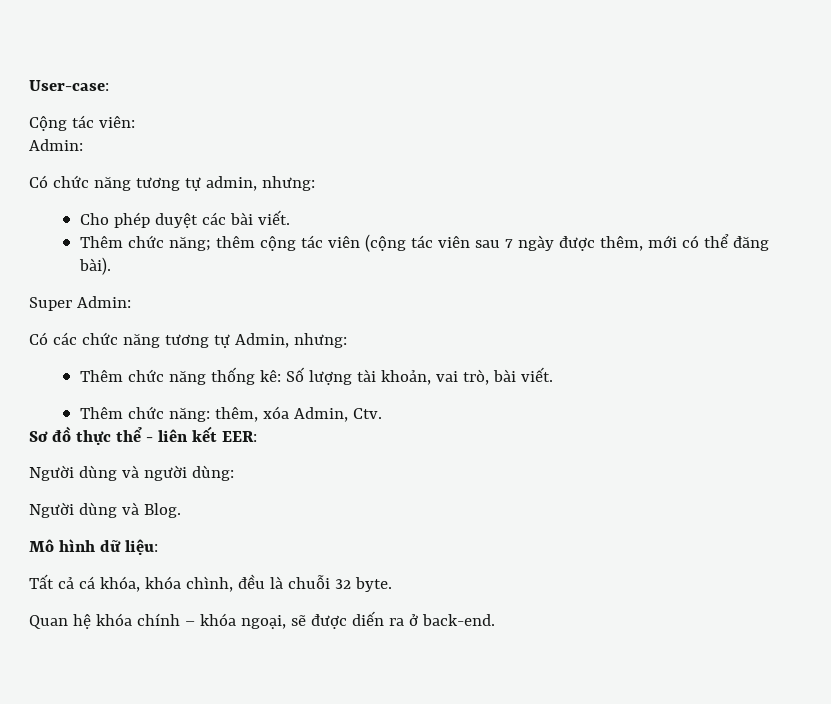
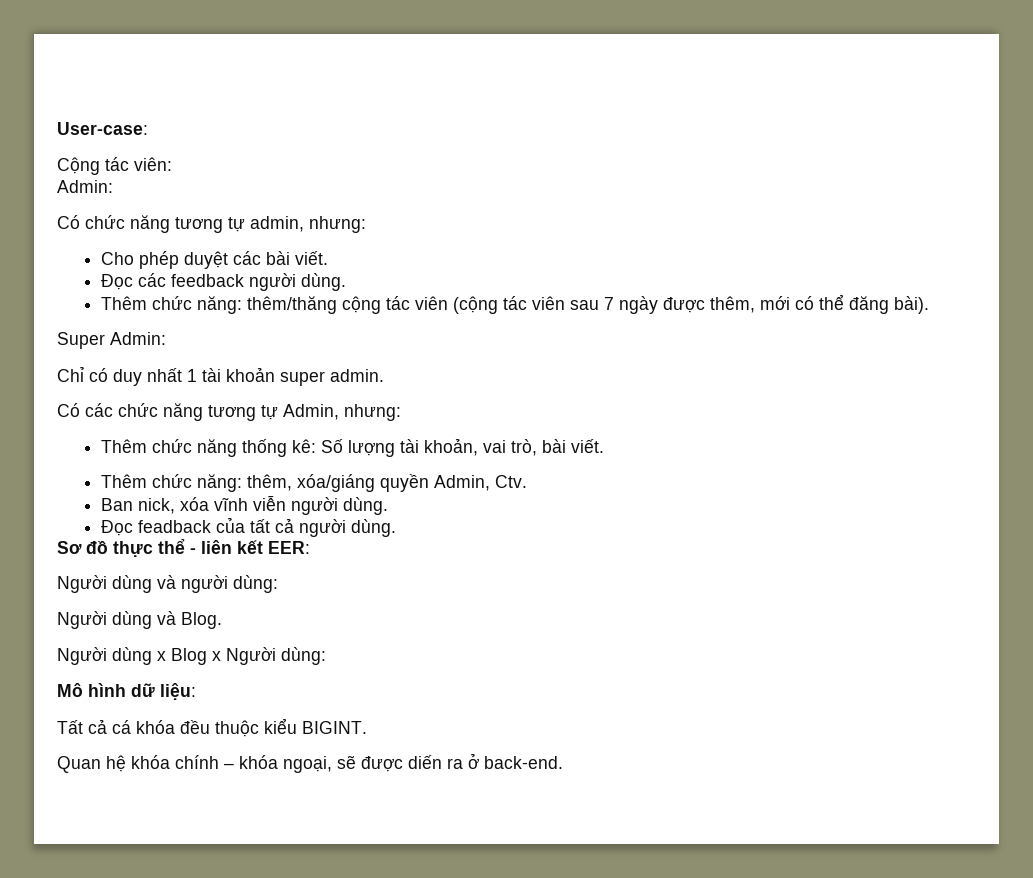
[79,235,255,251] // Thêm chức năng; thêm -> [101,273,347,291] [101,296,338,314] // Đọc các feedback người dùng. // Thêm chức năng: thêm/thăng
(131, 302) none -> [57,366,384,386] // Chỉ có duy nhất 1 tài khoản super admin.
[262,406,289,419] xóa -> [297,474,430,492] xóa/giáng quyền
(382, 413) none -> [101,495,389,515] [101,517,397,537] // Ban nick, xóa vĩnh viễn người dùng. // Đọc feadback của tất cả người dùng.
(181, 510) none -> [57,647,326,665] // Người dùng x Blog x Người dùng:
[99,574,392,592] khóa, khóa chình, đều là chuỗi 32 byte. -> [136,718,367,737] khóa đều thuộc kiểu BIGINT.

